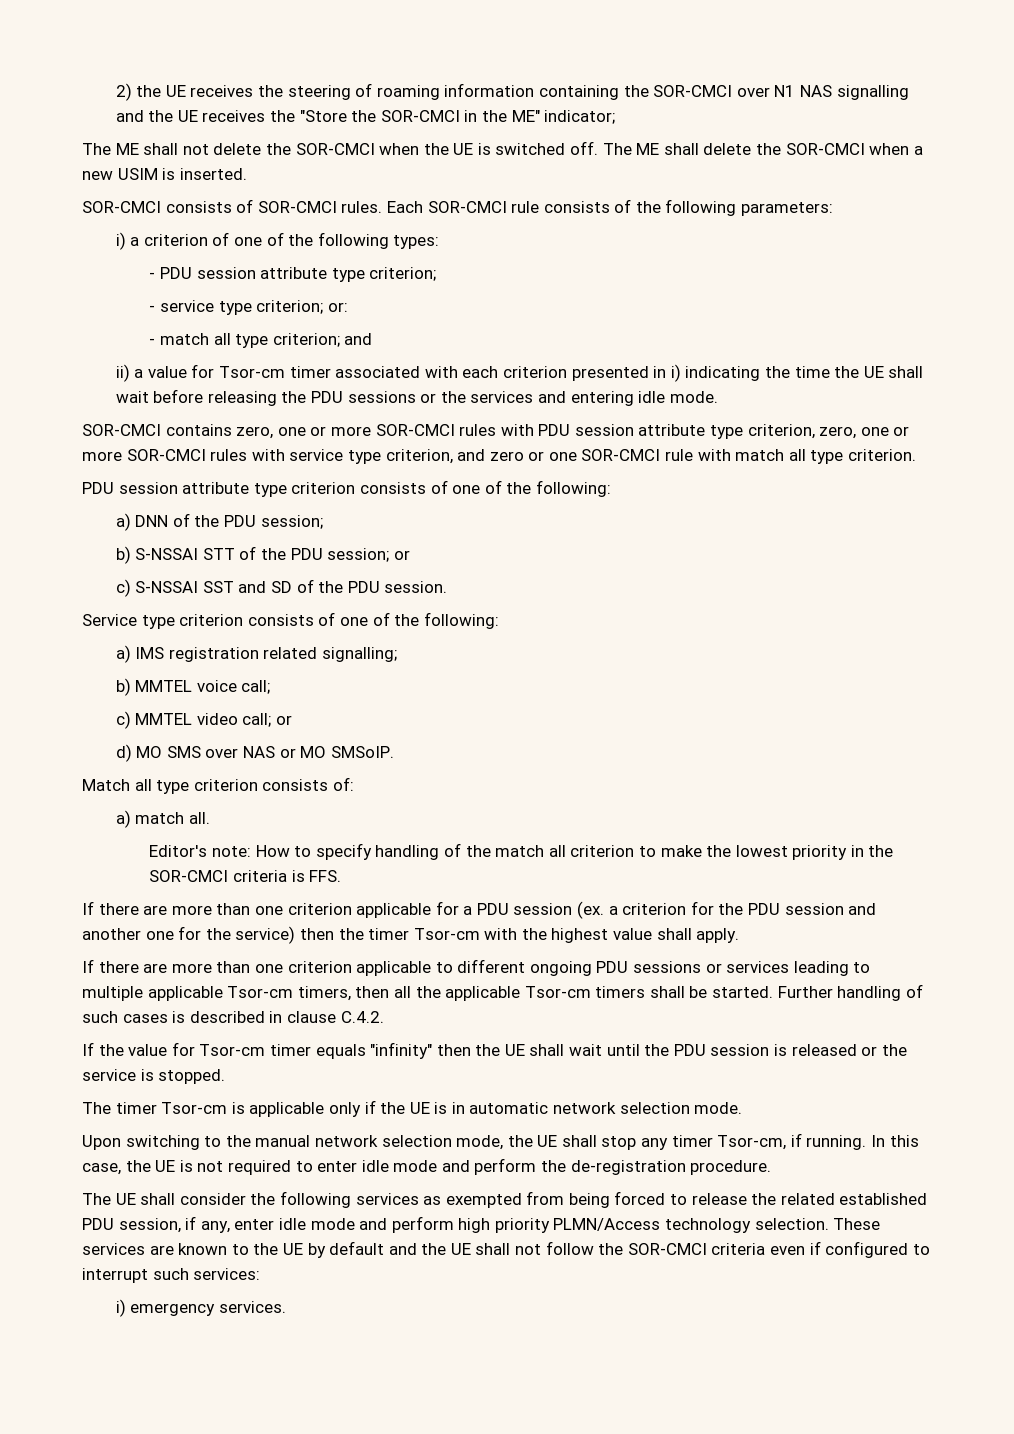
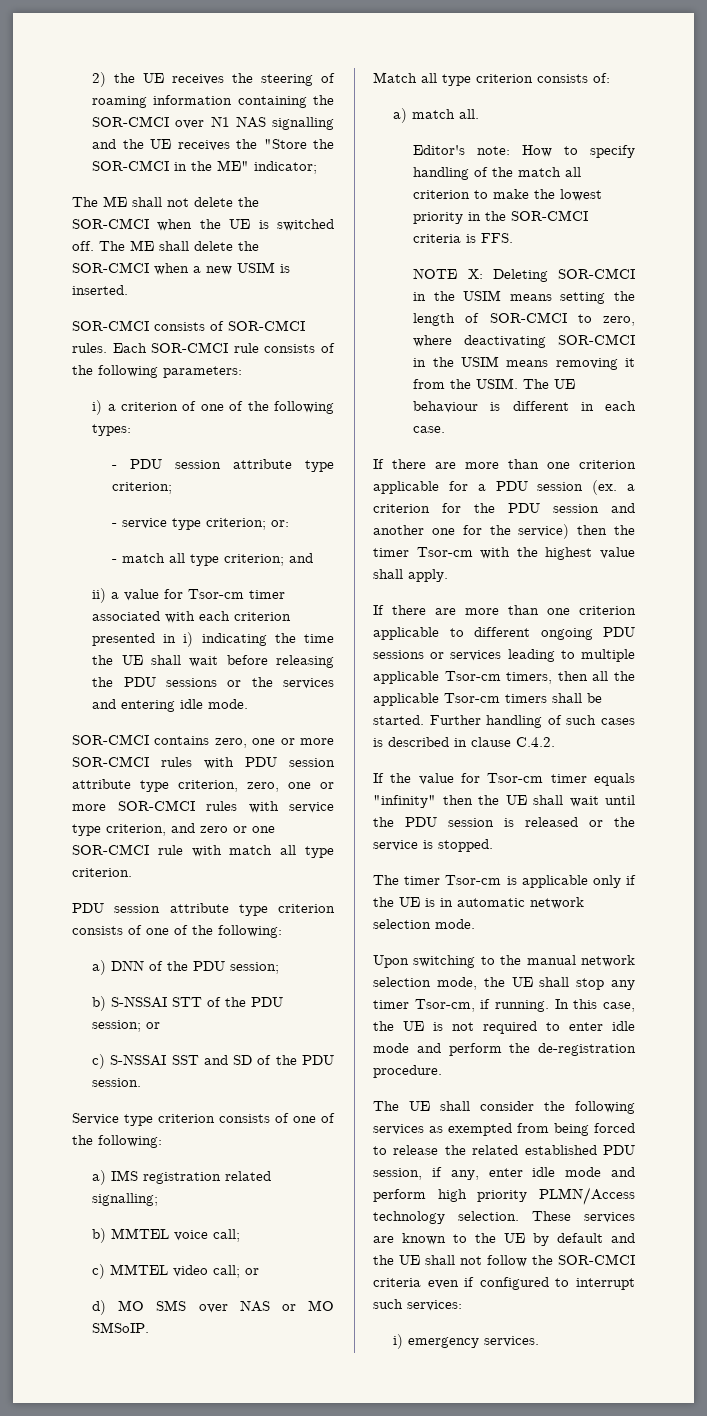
(342, 876) none -> [413,268,635,282] [413,290,635,304] [413,312,635,326] [413,334,635,348] [413,356,635,370] [413,378,576,389] [413,401,636,413] [413,426,446,433] // NOTE X: Deleting SOR-CMCI in the USIM means setting the length of SOR-CMCI to zero, where deactivating SOR-CMCI in the USIM means removing it from the USIM. The UE behaviour is different in each case.

